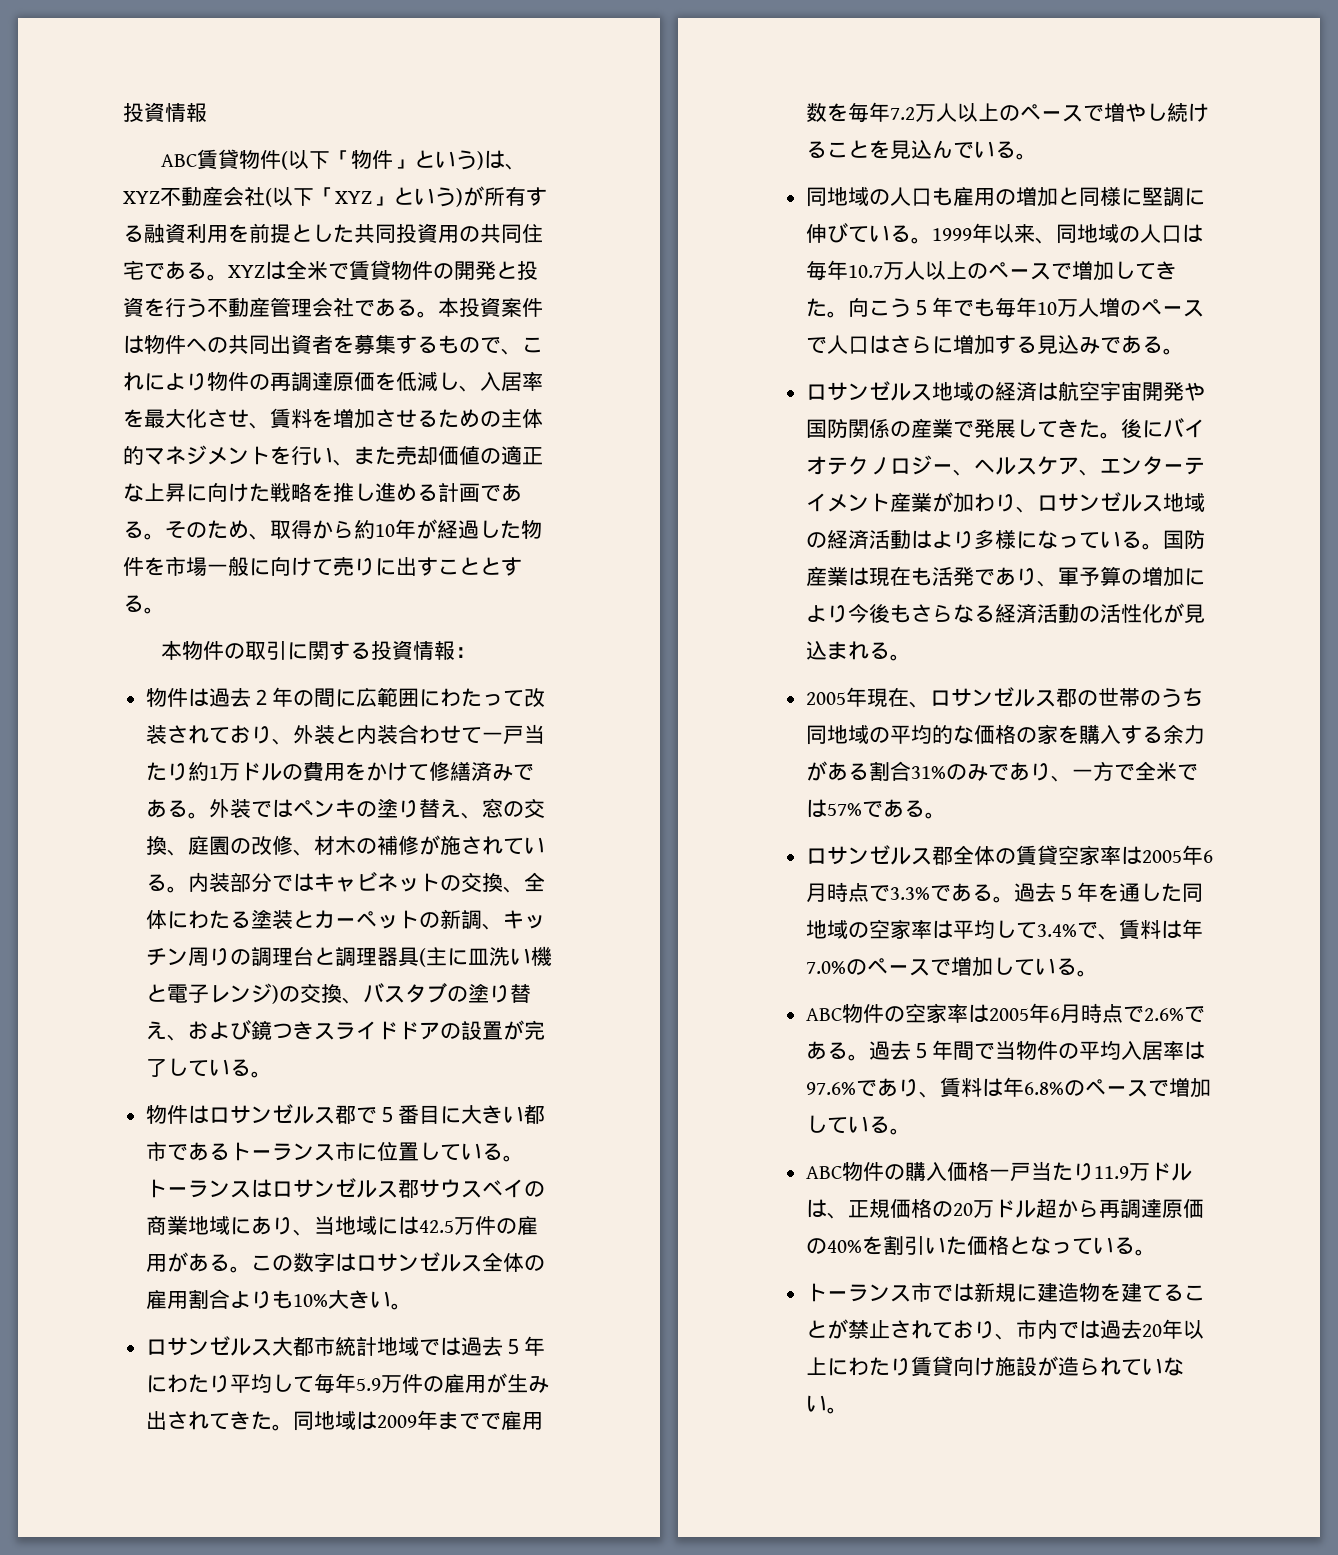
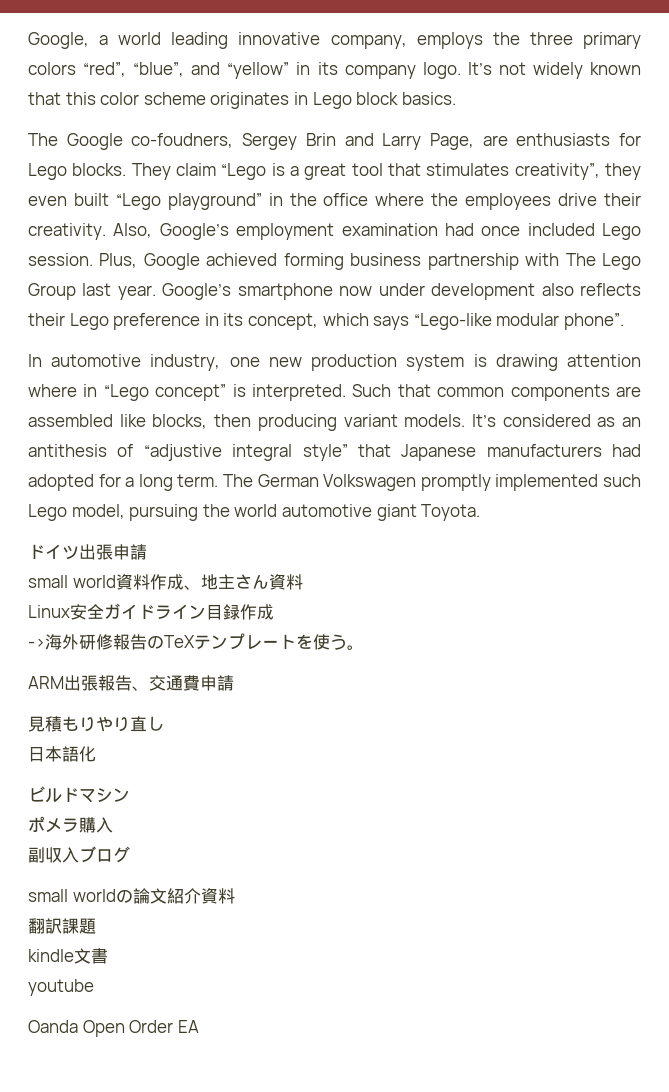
[123,102,207,122] [161,149,527,170] [123,186,547,207] [123,223,543,244] [123,260,538,281] [123,297,543,318] [123,334,543,355] [123,371,543,392] [123,408,543,429] [123,445,543,466] [123,482,522,502] [123,519,542,540] [123,556,522,577] [123,595,165,614] [161,640,477,660] [146,687,546,708] [146,724,546,745] [146,761,535,782] [146,798,546,819] [146,835,546,856] [146,872,546,893] [146,909,546,930] [146,946,553,967] [146,983,532,1004] [146,1020,546,1041] [146,1058,273,1078] [146,1104,546,1124] [146,1141,525,1162] [146,1178,546,1198] [146,1215,539,1236] [146,1252,546,1273] [146,1289,413,1310] [146,1336,546,1357] [146,1373,550,1394] [146,1410,544,1431] [806,102,1210,123] [806,139,1038,160] [806,186,1206,207] [806,223,1204,244] [806,260,1178,281] [806,297,1205,318] [806,334,1185,355] [806,381,1206,401] [806,418,1206,439] [806,455,1206,476] [806,492,1206,513] [806,529,1206,550] [806,566,1206,587] [806,603,1206,623] [806,640,912,661] [806,687,1204,708] [806,724,1206,745] [806,761,1199,782] [806,799,947,819] [806,845,1214,866] [806,882,1204,903] [806,919,1204,940] [806,957,1099,977] [806,1003,1206,1023] [806,1040,1206,1061] [806,1077,1212,1098] [806,1115,912,1135] [806,1161,1193,1182] [806,1198,1205,1219] [806,1235,1157,1256] [806,1282,1206,1302] [806,1319,1205,1340] [806,1356,1185,1377] [806,1395,849,1414] 投資情報 // ABC賃貸物件(以下「物件」という)は、XYZ不動産会社(以下「XYZ」という)が所有する融資利用を前提とした共同投資用の共同住宅である。XYZは全米で賃貸物件の開発と投資を行う不動産管理会社である。本投資案件は物件への共同出資者を募集するもので、これにより物件の再調達原価を低減し、入居率を最大化させ、賃料を増加させるための主体的マネジメントを行い、また売却価値の適正な上昇に向けた戦略を推し進める計画である。そのため、取得から約10年が経過した物件を市場一般に向けて売りに出すこととする。 // 本物件の取引に関する投資情報： // 物件は過去２年の間に広範囲にわたって改装されており、外装と内装合わせて一戸当たり約1万ドルの費用をかけて修繕済みである。外装ではペンキの塗り替え、窓の交換、庭園の改修、材木の補修が施されている。内装部分ではキャビネットの交換、全体にわたる塗装とカーペットの新調、キッチン周りの調理台と調理器具(主に皿洗い機と電子レンジ)の交換、バスタブの塗り替え、および鏡つきスライドドアの設置が完了している。 // 物件はロサンゼルス郡で５番目に大きい都市であるトーランス市に位置している。トーランスはロサンゼルス郡サウスベイの商業地域にあり、当地域には42.5万件の雇用がある。この数字はロサンゼルス全体の雇用割合よりも10%大きい。 // ロサンゼルス大都市統計地域では過去５年にわたり平均して毎年5.9万件の雇用が生み出されてきた。同地域は2009年までで雇用数を毎年7.2万人以上のペースで増やし続けることを見込んでいる。 // 同地域の人口も雇用の増加と同様に堅調に伸びている。1999年以来、同地域の人口は毎年10.7万人以上のペースで増加してきた。向こう５年でも毎年10万人増のペースで人口はさらに増加する見込みである。 // ロサンゼルス地域の経済は航空宇宙開発や国防関係の産業で発展してきた。後にバイオテクノロジー、ヘルスケア、エンターテイメント産業が加わり、ロサンゼルス地域の経済活動はより多様になっている。国防産業は現在も活発であり、軍予算の増加により今後もさらなる経済活動の活性化が見込まれる。 // 2005年現在、ロサンゼルス郡の世帯のうち同地域の平均的な価格の家を購入する余力がある割合31%のみであり、一方で全米では57%である。 // ロサンゼルス郡全体の賃貸空家率は2005年6月時点で3.3%である。過去５年を通した同地域の空家率は平均して3.4%で、賃料は年7.0%のペースで増加している。 // ABC物件の空家率は2005年6月時点で2.6%である。過去５年間で当物件の平均入居率は97.6%であり、賃料は年6.8%のペースで増加している。 // ABC物件の購入価格一戸当たり11.9万ドルは、正規価格の20万ドル超から再調達原価の40%を割引いた価格となっている。 // トーランス市では新規に建造物を建てることが禁止されており、市内では過去20年以上にわたり賃貸向け施設が造られていない。 -> [28,32,641,49] [28,62,641,79] [28,92,456,109] [28,133,641,150] [28,163,641,180] [28,193,641,210] [28,223,641,240] [28,253,641,270] [28,283,641,300] [28,313,624,330] [28,354,641,371] [28,384,641,401] [28,414,641,431] [28,444,641,461] [28,474,642,491] [28,504,481,521] [28,544,147,560] [28,574,303,590] [28,603,274,620] [28,633,364,650] [28,675,234,691] [28,716,164,732] [28,746,96,762] [28,786,130,803] [28,816,113,833] [28,846,130,863] [28,888,235,904] [28,918,96,934] [28,948,108,964] [28,979,94,996] [28,1020,199,1037] Google, a world leading innovative company, employs the three primary colors “red”, “blue”, and “yellow” in its company logo. It’s not widely known that this color scheme originates in Lego block basics. // The Google co-foudners, Sergey Brin and Larry Page, are enthusiasts for Lego blocks. They claim “Lego is a great tool that stimulates creativity”, they even built “Lego playground” in the office where the employees drive their creativity. Also, Google’s employment examination had once included Lego session. Plus, Google achieved forming business partnership with The Lego Group last year. Google’s smartphone now under development also reflects their Lego preference in its concept, which says “Lego-like modular phone”. // In automotive industry, one new production system is drawing attention where in “Lego concept” is interpreted. Such that common components are assembled like blocks, then producing variant models. It’s considered as an antithesis of “adjustive integral style” that Japanese manufacturers had adopted for a long term. The German Volkswagen promptly implemented such Lego model, pursuing the world automotive giant Toyota. // ドイツ出張申請 // small world資料作成、地主さん資料 // Linux安全ガイドライン目録作成 // ->海外研修報告のTeXテンプレートを使う。 // ARM出張報告、交通費申請 // 見積もりやり直し // 日本語化 // ビルドマシン // ポメラ購入 // 副収入ブログ // small worldの論文紹介資料 // 翻訳課題 // kindle文書 // youtube // Oanda Open Order EA

